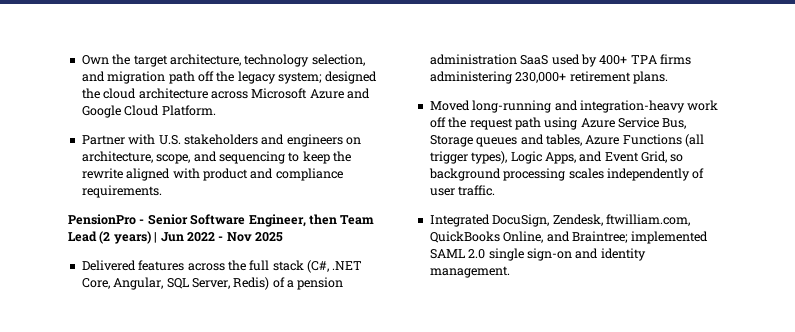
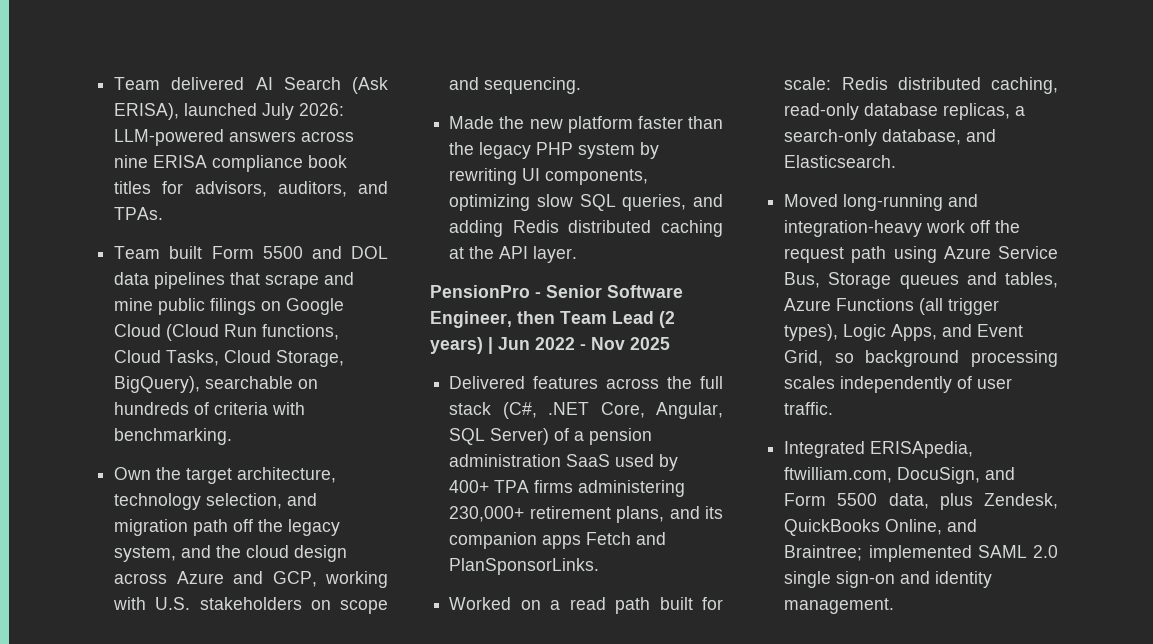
(81, 60) none -> [114,77,388,94] [114,103,345,120] [114,129,355,146] [114,155,348,172] [114,181,388,197] [114,207,164,220] [114,246,388,259] [114,272,355,289] [114,298,345,315] [114,324,340,341] [114,350,345,367] [114,376,319,393] [114,402,306,415] [114,428,233,445] Team delivered AI Search (Ask ERISA), launched July 2026: LLM-powered answers across nine ERISA compliance book titles for advisors, auditors, and TPAs. // Team built Form 5500 and DOL data pipelines that scrape and mine public filings on Google Cloud (Cloud Run functions, Cloud Tasks, Cloud Storage, BigQuery), searchable on hundreds of criteria with benchmarking. //
[278,71,378,84] [81,88,370,99] [81,105,216,118] [81,134,361,147] [81,151,351,164] [81,168,343,181] [81,185,162,198] system; designed the cloud architecture across Microsoft Azure and Google Cloud Platform. // Partner with U.S. stakeholders and engineers on architecture, scope, and sequencing to keep the rewrite aligned with product and compliance requirements. -> [114,545,348,562] [114,571,388,588] [113,597,388,614] [449,77,582,94] [449,116,723,133] [449,142,660,159] [449,168,649,185] [449,194,723,211] [449,220,723,237] [449,246,578,263] system, and the cloud design across Azure and GCP, working with U.S. stakeholders on scope and sequencing. // Made the new platform faster than the legacy PHP system by rewriting UI components, optimizing slow SQL queries, and adding Redis distributed caching at the API layer.
[191,277,270,290] Server, Redis) -> [490,428,550,445] Server)
[632,71,668,84] plans. -> [616,506,723,523] [449,532,667,549] [449,558,600,575] [449,597,723,614] [784,77,1058,94] [784,103,1026,120] [784,129,997,146] [784,155,897,168] plans, and its companion apps Fetch and PlanSponsorLinks. // Worked on a read path built for scale: Redis distributed caching, read-only database replicas, a search-only database, and Elasticsearch.
[492,214,690,227] DocuSign, Zendesk, ftwilliam.com, -> [870,441,974,458] [784,467,1016,484] [784,493,1058,510] ERISApedia, ftwilliam.com, DocuSign, and Form 5500 data, plus Zendesk,

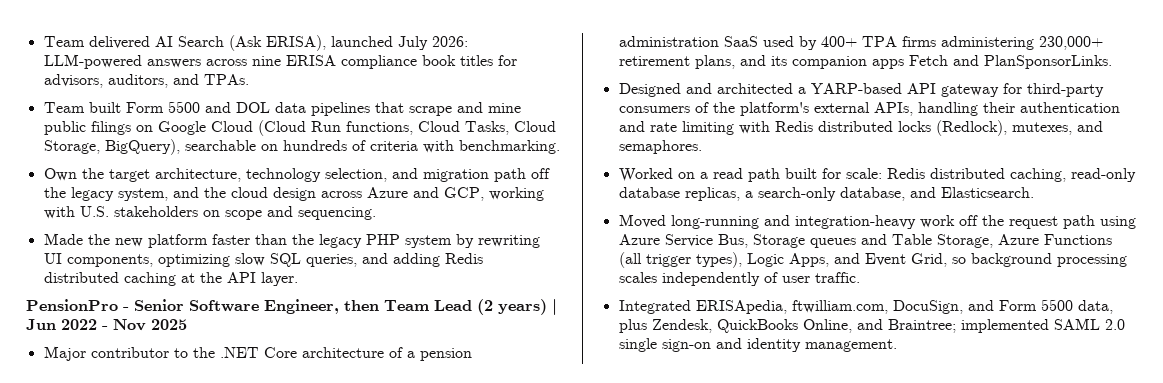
[449,376,723,389] [449,402,723,419] [449,428,550,445] Delivered features across the full stack (C#, .NET Core, Angular, SQL Server) -> [43,346,384,361] Major contributor to the .NET Core architecture
(600, 566) none -> [618,83,1104,97] [618,102,1120,116] [618,120,1103,136] [618,140,702,154] // Designed and architected a YARP-based API gateway for third-party consumers of the platform's external APIs, handling their authentication and rate limiting with Redis distributed locks (Redlock), mutexes, and semaphores.
[1005,272,1058,288] tables, -> [891,234,993,248] Table Storage,

